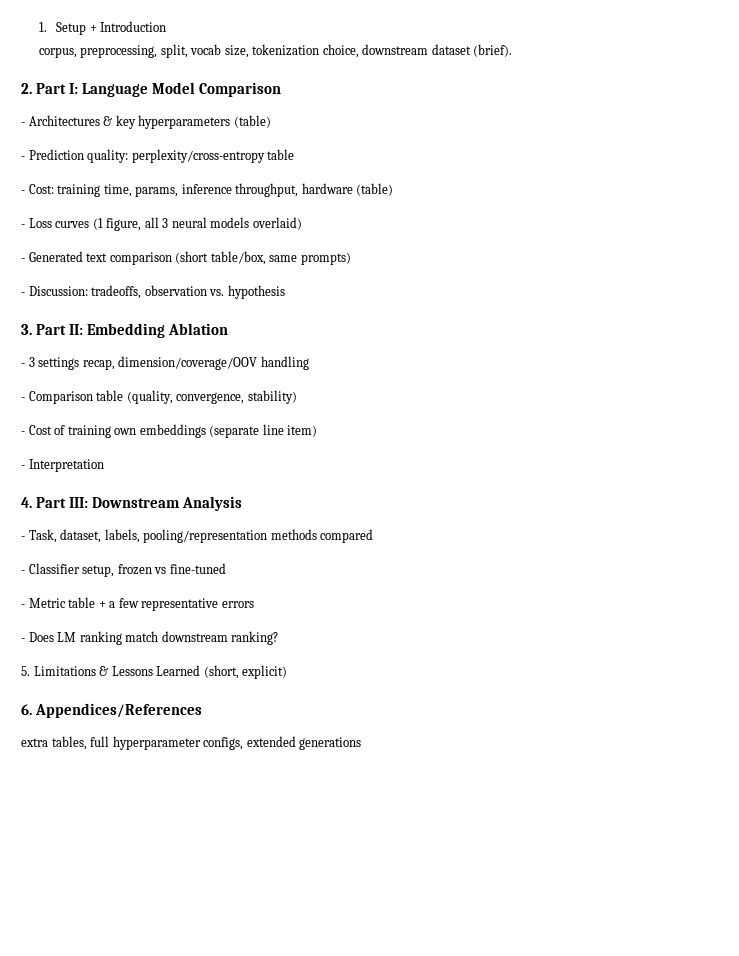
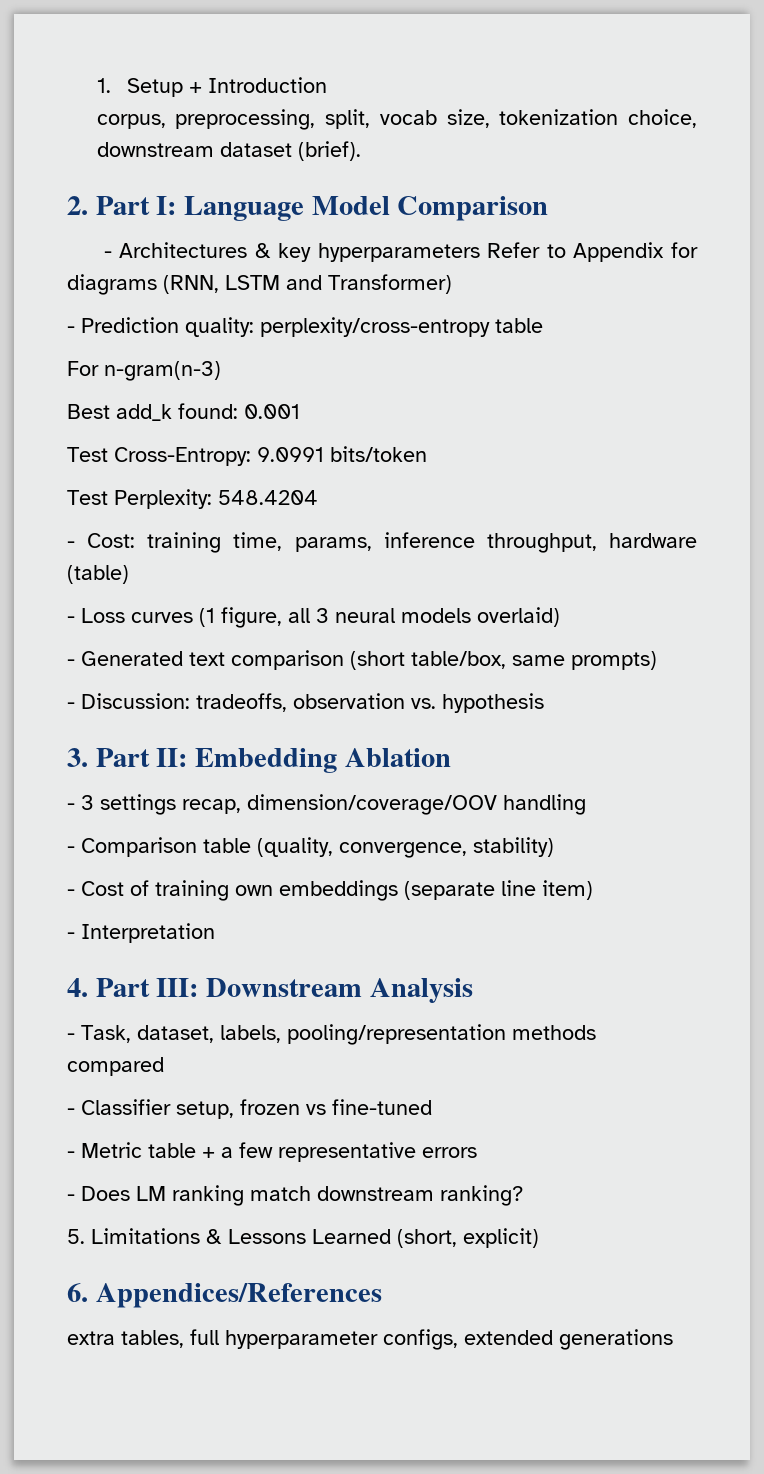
[233,115,271,128] (table) -> [487,242,699,262] [67,274,452,295] Refer to Appendix for diagrams (RNN, LSTM and Transformer)
(295, 154) none -> [67,361,221,381] [67,403,300,421] [67,446,427,466] [67,489,318,509] // For n-gram(n-3) // Best add_k found: 0.001 // Test Cross-Entropy: 9.0991 bits/token // Test Perplexity: 548.4204

